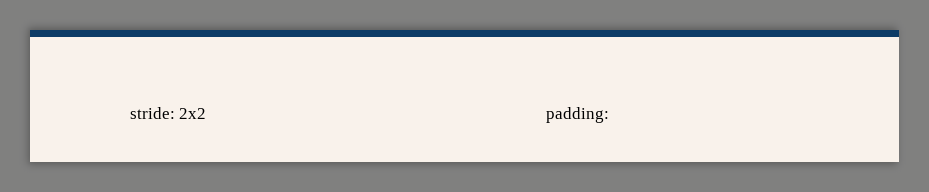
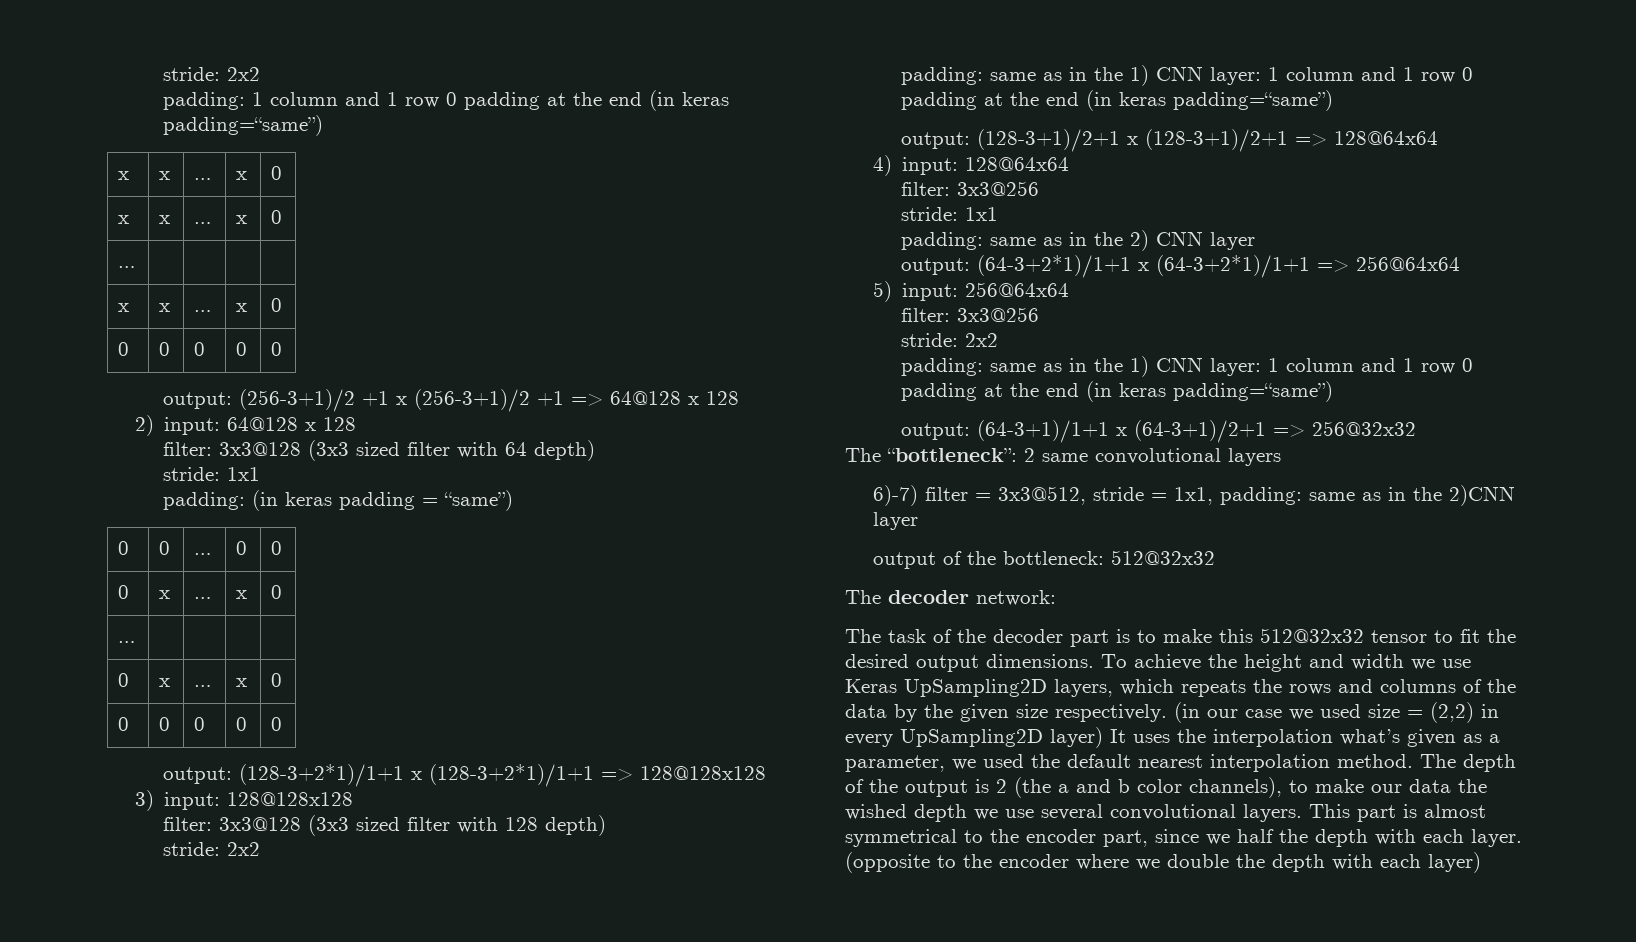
[129,107,207,119] [545,107,609,123] stride: 2x2 // padding: -> [163,67,261,81] [163,90,730,111] [163,115,324,136] [118,171,130,180] [159,171,171,180] [194,178,213,180] [236,171,248,180] [271,166,283,180] [118,215,130,224] [159,215,171,224] [194,222,213,224] [236,215,248,224] [271,210,283,224] [118,266,137,268] [118,303,130,312] [159,303,171,312] [194,310,213,312] [236,303,248,312] [271,298,283,312] [118,342,130,356] [159,342,171,356] [194,342,206,356] [236,342,248,356] [271,342,283,356] [163,389,740,412] [135,415,357,436] [163,440,596,461] [163,467,261,481] [163,490,514,511] [118,541,130,555] [159,541,171,555] [194,553,213,555] [236,541,248,555] [271,541,283,555] [118,585,130,599] [159,590,171,599] [194,597,213,599] [236,590,248,599] [271,585,283,599] [118,641,137,643] [118,673,130,687] [159,678,171,687] [194,685,213,687] [236,678,248,687] [271,673,283,687] [118,717,130,731] [159,717,171,731] [194,717,206,731] [236,717,248,731] [271,717,283,731] [163,764,767,787] [135,790,354,811] [163,815,607,836] [163,842,261,856] [901,65,1474,86] [901,90,1334,111] [901,129,1439,152] [873,155,1070,176] [901,181,1040,196] [901,207,999,221] [901,230,1256,251] [901,255,1461,278] [873,281,1070,302] [901,307,1040,322] [901,333,999,347] [901,356,1474,377] [901,381,1334,402] [901,420,1417,443] [845,448,1281,466] [873,485,1516,506] [873,512,919,530] [873,550,1216,569] [845,590,1056,606] [845,628,1516,647] [845,654,1471,672] [845,679,1516,697] [845,702,1499,723] [845,727,1500,748] [845,754,1516,772] [845,777,1487,798] [845,804,1486,822] [845,829,1522,847] [845,852,1481,873] stride: 2x2 // padding: 1 column and 1 row 0 padding at the end (in keras padding=“same”) // x | x | … | x | 0 // x | x | … | x | 0 // … | | | | // x | x | … | x | 0 // 0 | 0 | 0 | 0 | 0 // output: (256-3+1)/2 +1 x (256-3+1)/2 +1 => 64@128 x 128 // 2) input: 64@128 x 128 // filter: 3x3@128 (3x3 sized filter with 64 depth) // stride: 1x1 // padding: (in keras padding = “same”) // 0 | 0 | … | 0 | 0 // 0 | x | … | x | 0 // … | | | | // 0 | x | … | x | 0 // 0 | 0 | 0 | 0 | 0 // output: (128-3+2*1)/1+1 x (128-3+2*1)/1+1 => 128@128x128 // 3) input: 128@128x128 // filter: 3x3@128 (3x3 sized filter with 128 depth) // stride: 2x2 // padding: same as in the 1) CNN layer: 1 column and 1 row 0 padding at the end (in keras padding=“same”) // output: (128-3+1)/2+1 x (128-3+1)/2+1 => 128@64x64 // 4) input: 128@64x64 // filter: 3x3@256 // stride: 1x1 // padding: same as in the 2) CNN layer // output: (64-3+2*1)/1+1 x (64-3+2*1)/1+1 => 256@64x64 // 5) input: 256@64x64 // filter: 3x3@256 // stride: 2x2 // padding: same as in the 1) CNN layer: 1 column and 1 row 0 padding at the end (in keras padding=“same”) // output: (64-3+1)/1+1 x (64-3+1)/2+1 => 256@32x32 // The “bottleneck”: 2 same convolutional layers // 6)-7) filter = 3x3@512, stride = 1x1, padding: same as in the 2)CNN layer // output of the bottleneck: 512@32x32 // The decoder network: // The task of the decoder part is to make this 512@32x32 tensor to fit the desired output dimensions. To achieve the height and width we use Keras UpSampling2D layers, which repeats the rows and columns of the data by the given size respectively. (in our case we used size = (2,2) in every UpSampling2D layer) It uses the interpolation what’s given as a parameter, we used the default nearest interpolation method. The depth of the output is 2 (the a and b color channels), to make our data the wished depth we use several convolutional layers. This part is almost symmetrical to the encoder part, since we half the depth with each layer. (opposite to the encoder where we double the depth with each layer)

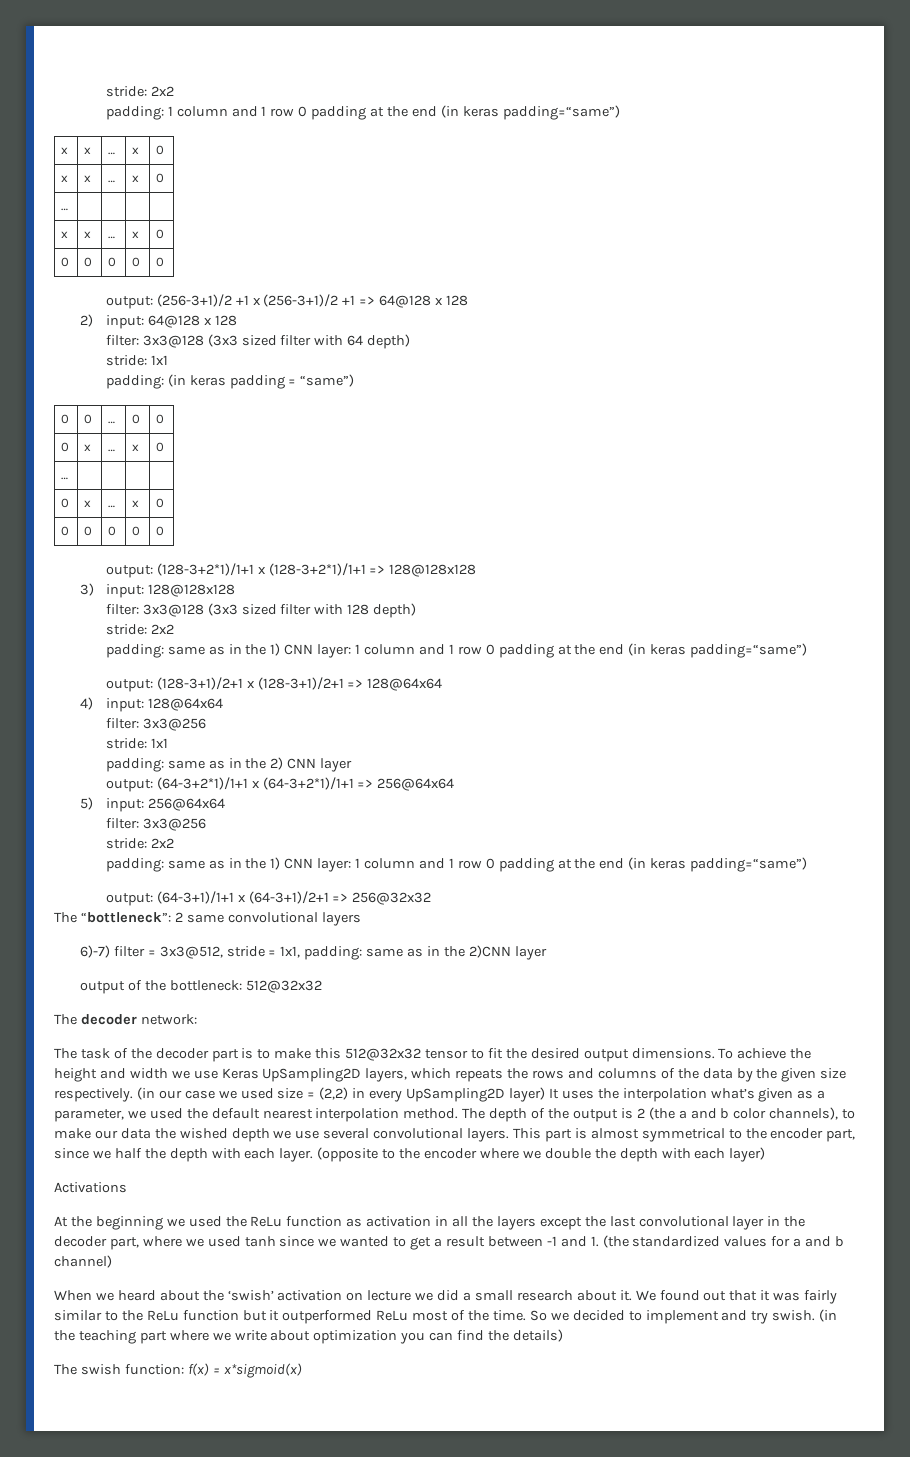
(1481, 862) none -> [54,1182,127,1193] [54,1216,806,1230] [54,1235,845,1250] [54,1255,112,1268] [54,1290,838,1304] [54,1309,838,1324] [54,1329,563,1344] [54,1363,302,1378] // Activations // At the beginning we used the ReLu function as activation in all the layers except the last convolutional layer in the decoder part, where we used tanh since we wanted to get a result between -1 and 1. (the standardized values for a and b channel) // When we heard about the ‘swish’ activation on lecture we did a small research about it. We found out that it was fairly similar to the ReLu function but it outperformed ReLu most of the time. So we decided to implement and try swish. (in the teaching part where we write about optimization you can find the details) // The swish function: f(x) = x*sigmoid(x)

